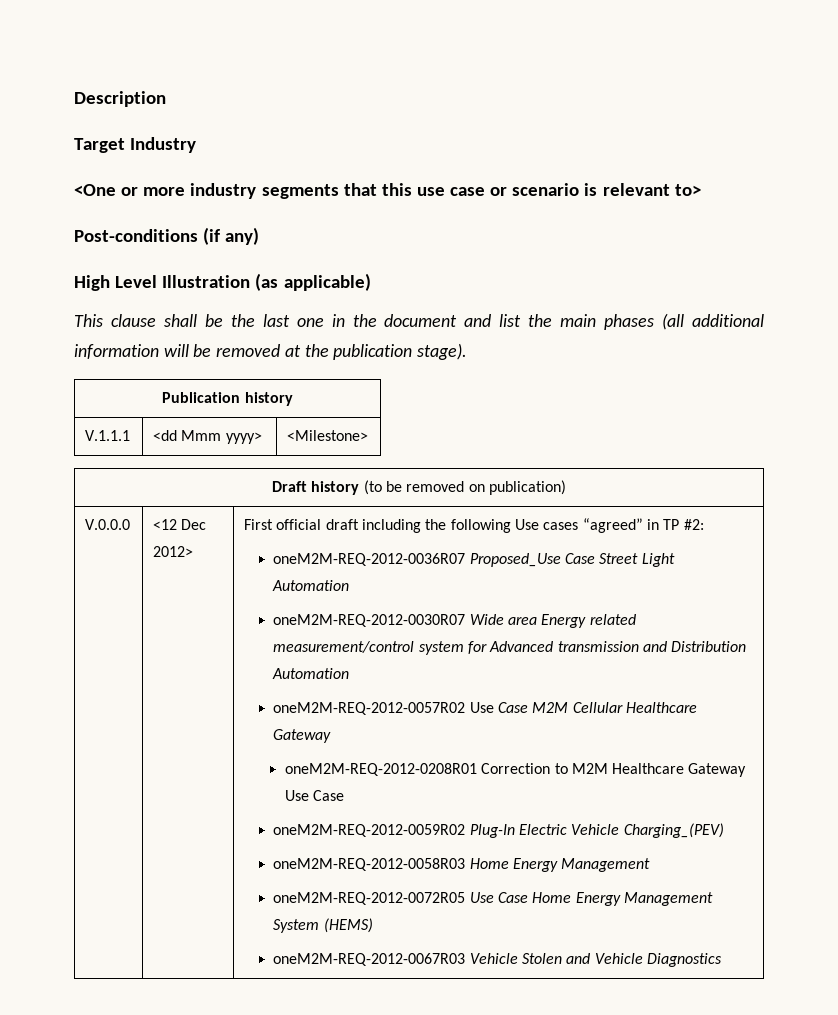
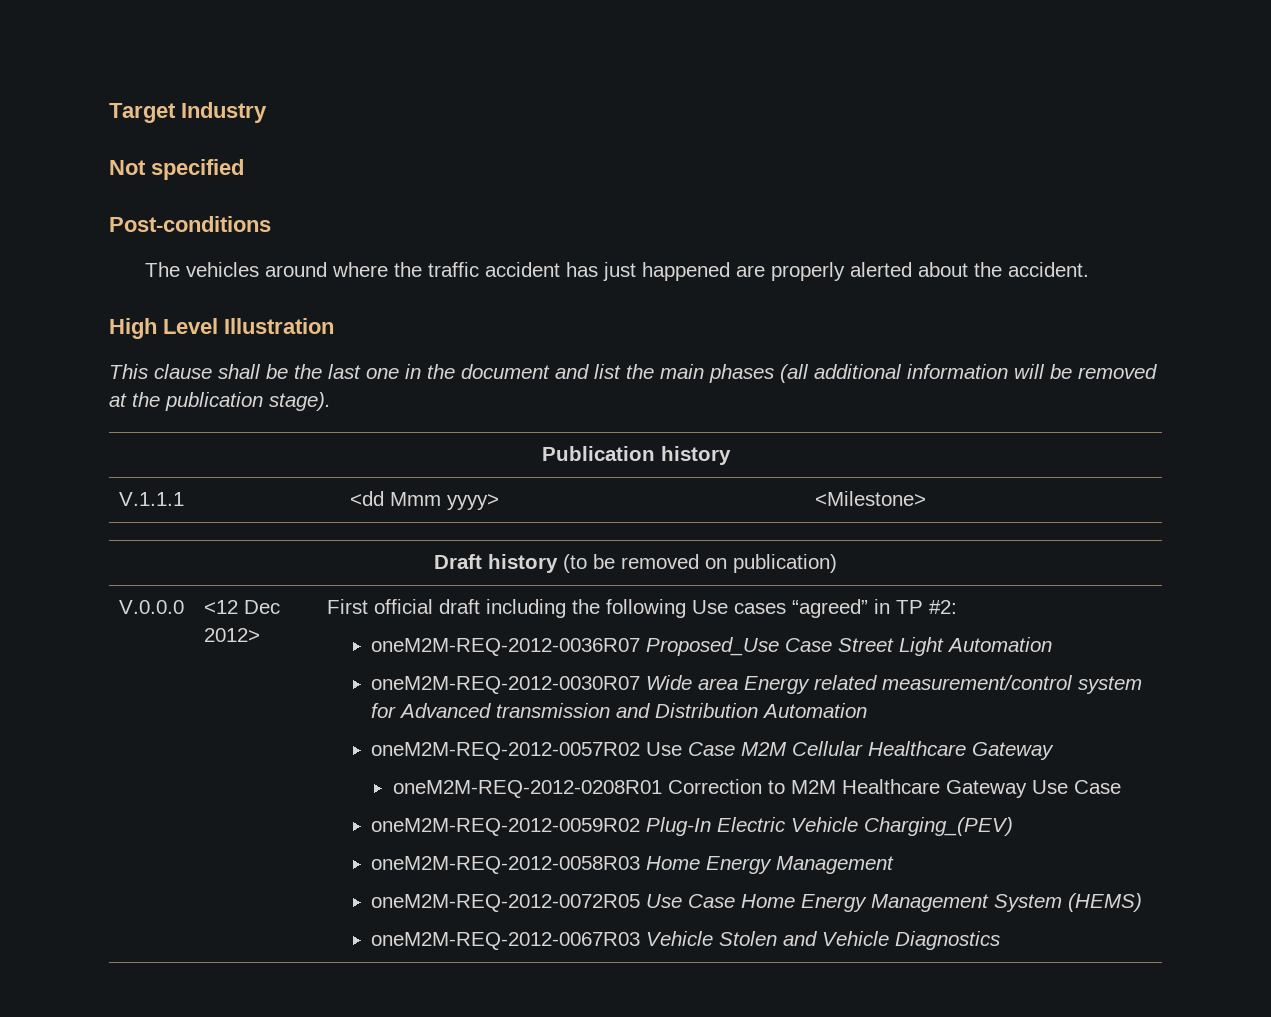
[74,91,166,107] Description // -> (109, 113) none
[74,183,701,199] [74,227,260,245] <One or more industry segments that this use case or scenario is relevant to> // Post-conditions (if any) -> [109,159,244,180] [109,216,271,232] [145,262,1090,281] Not specified // Post-conditions // The vehicles around where the traffic accident has just happened are properly alerted about the accident.
[255,273,371,291] (as applicable) -> (334, 326) none

